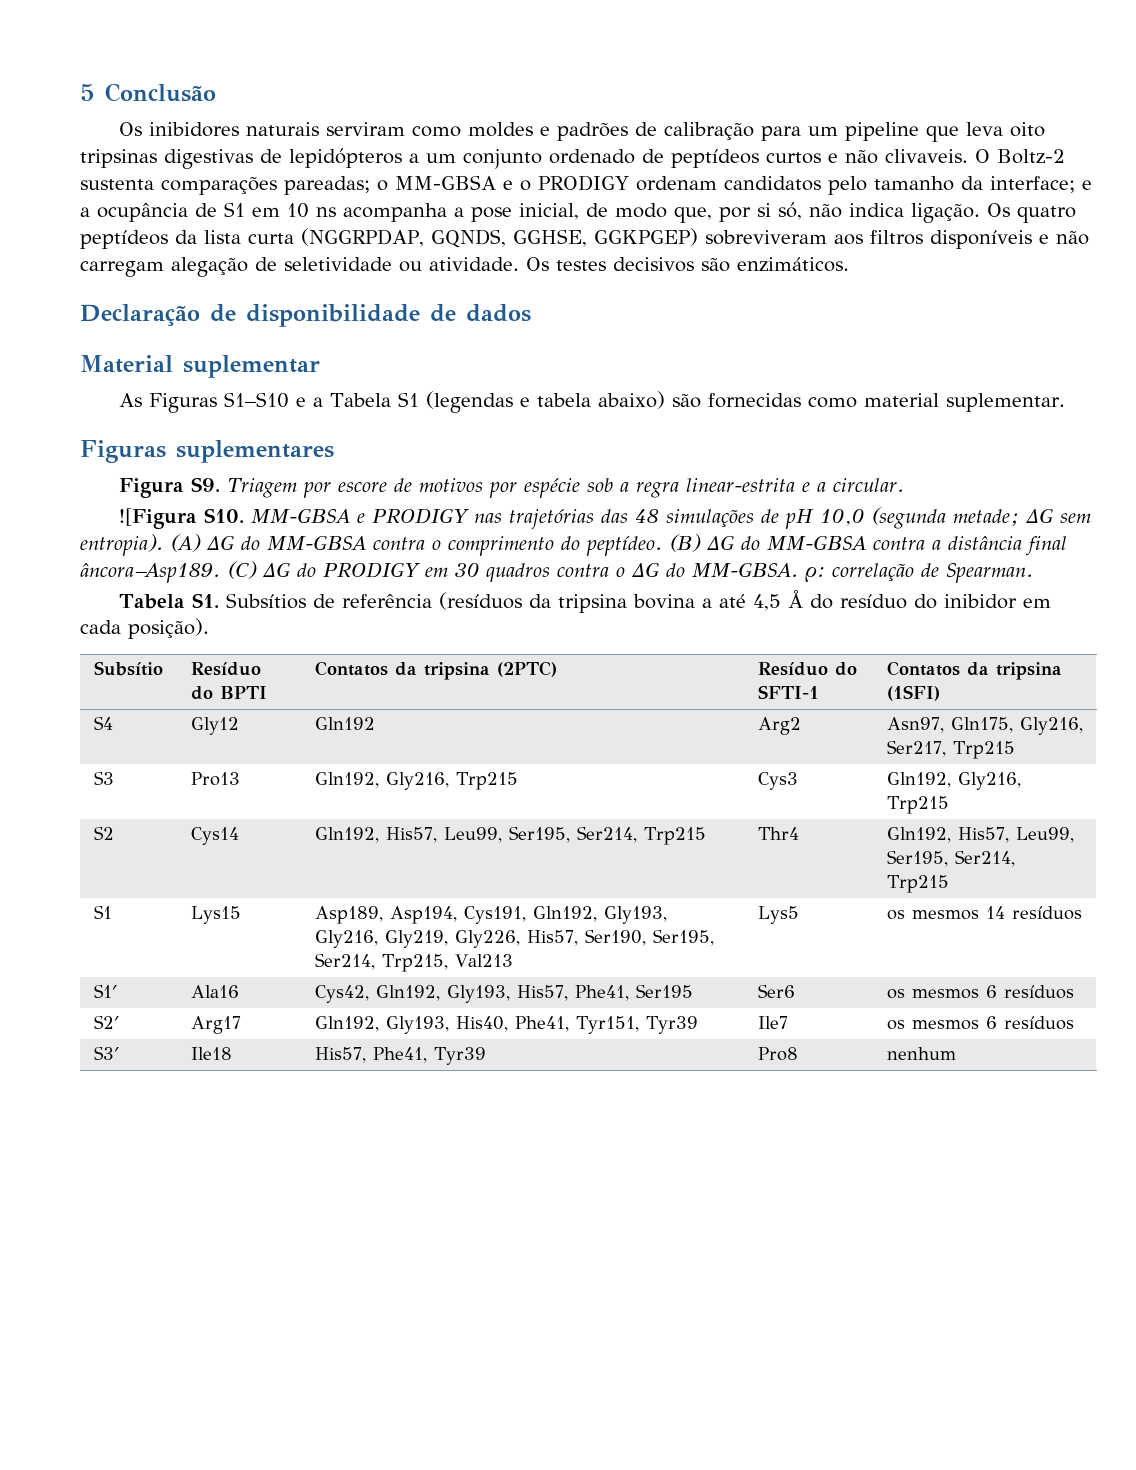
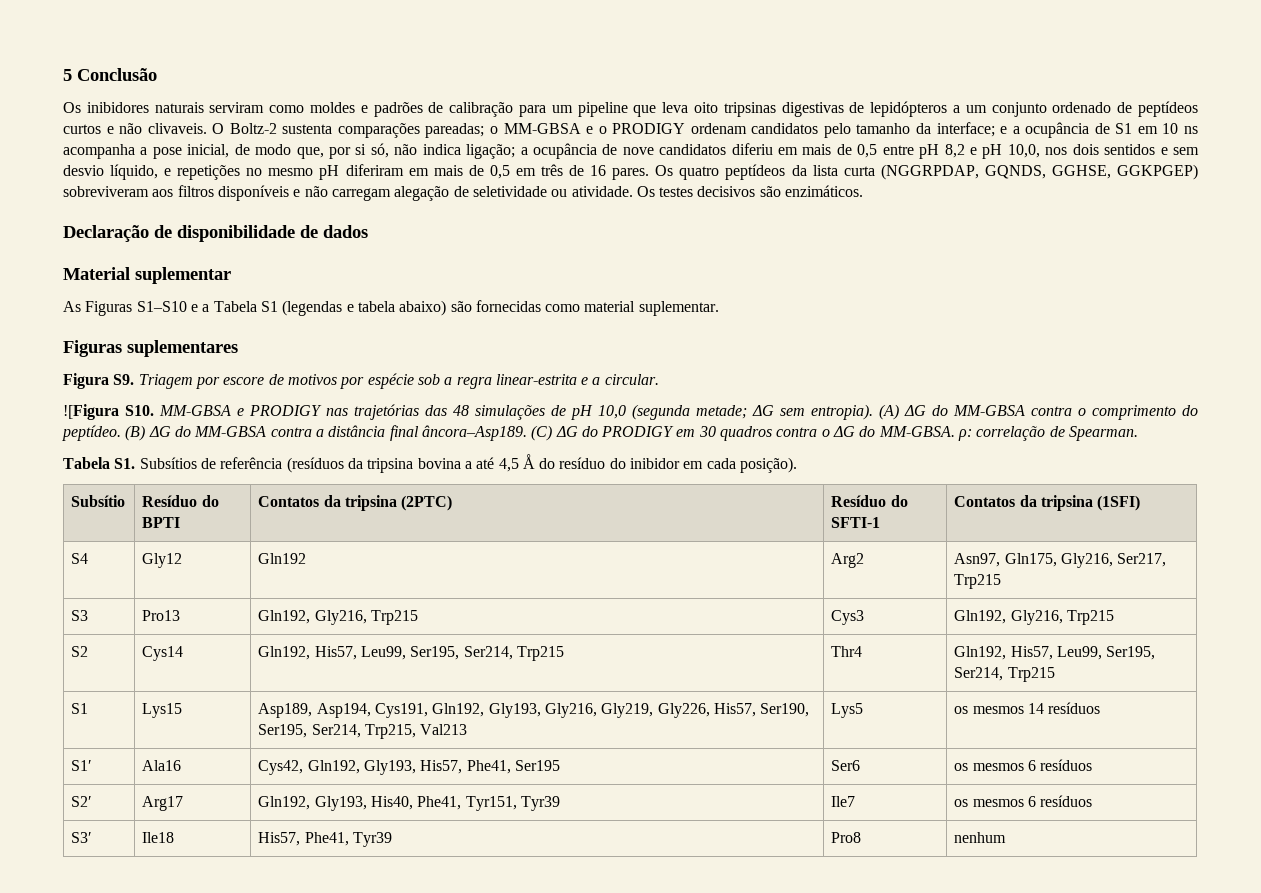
[911,203,980,223] ligação. -> [466,143,1199,159] [63,164,650,180] ligação; a ocupância de nove candidatos diferiu em mais de 0,5 entre pH 8,2 e pH 10,0, nos dois sentidos e sem desvio líquido, e repetições no mesmo pH diferiram em mais de 0,5 em três de 16 pares.

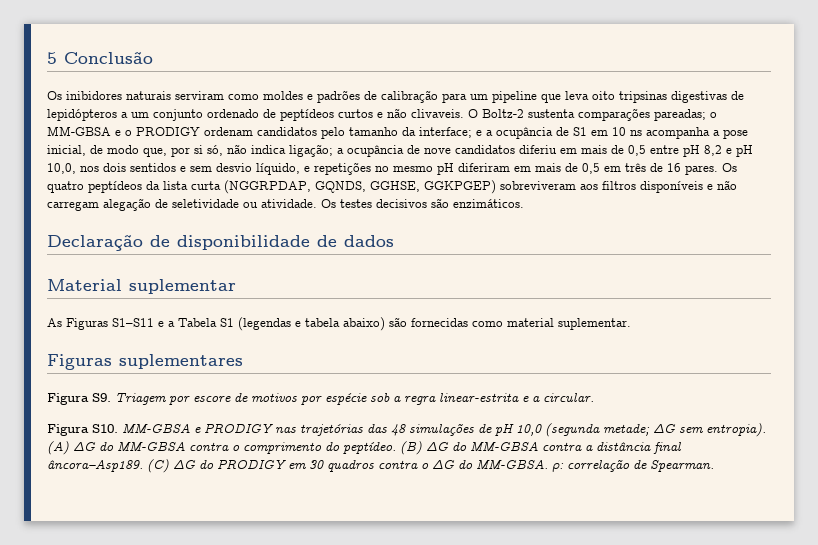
[136,301,187,312] S1–S10 -> [112,318,154,327] S1–S11
[63,404,119,420] ![Figura -> [47,424,89,436] Figura
[63,454,798,473] [71,495,126,507] [142,495,219,507] [142,517,181,528] [258,495,453,511] [831,495,908,507] [831,517,881,528] [954,495,1141,511] [71,553,89,564] [142,553,183,568] [258,553,307,564] [831,553,865,568] [954,553,1167,568] [954,574,1002,589] [71,610,89,621] [142,610,181,621] [258,610,418,625] [831,610,865,625] [954,610,1114,625] [71,646,89,657] [142,646,184,661] [258,646,564,661] [831,646,863,657] [954,646,1156,660] [954,667,1055,682] [71,703,89,714] [142,703,183,718] [258,703,810,718] [258,724,468,739] [831,703,864,718] [954,702,1101,714] [71,760,93,771] [142,760,182,771] [258,760,560,775] [831,760,861,771] [954,759,1093,771] [71,796,93,807] [142,796,184,811] [258,796,560,811] [831,796,856,807] [954,795,1093,807] [71,832,93,843] [142,832,175,843] [258,832,392,847] [831,832,862,843] [954,832,1007,843] // Tabela S1. Subsítios de referência (resíduos da tripsina bovina a até 4,5 Å do resíduo do inibidor em cada posição). // Subsítio | Resíduo do BPTI | Contatos da tripsina (2PTC) | Resíduo do SFTI-1 | Contatos da tripsina (1SFI) // S4 | Gly12 | Gln192 | Arg2 | Asn97, Gln175, Gly216, Ser217, Trp215 // S3 | Pro13 | Gln192, Gly216, Trp215 | Cys3 | Gln192, Gly216, Trp215 // S2 | Cys14 | Gln192, His57, Leu99, Ser195, Ser214, Trp215 | Thr4 | Gln192, His57, Leu99, Ser195, Ser214, Trp215 // S1 | Lys15 | Asp189, Asp194, Cys191, Gln192, Gly193, Gly216, Gly219, Gly226, His57, Ser190, Ser195, Ser214, Trp215, Val213 | Lys5 | os mesmos 14 resíduos // S1′ | Ala16 | Cys42, Gln192, Gly193, His57, Phe41, Ser195 | Ser6 | os mesmos 6 resíduos // S2′ | Arg17 | Gln192, Gly193, His40, Phe41, Tyr151, Tyr39 | Ile7 | os mesmos 6 resíduos // S3′ | Ile18 | His57, Phe41, Tyr39 | Pro8 | nenhum -> (714, 466) none

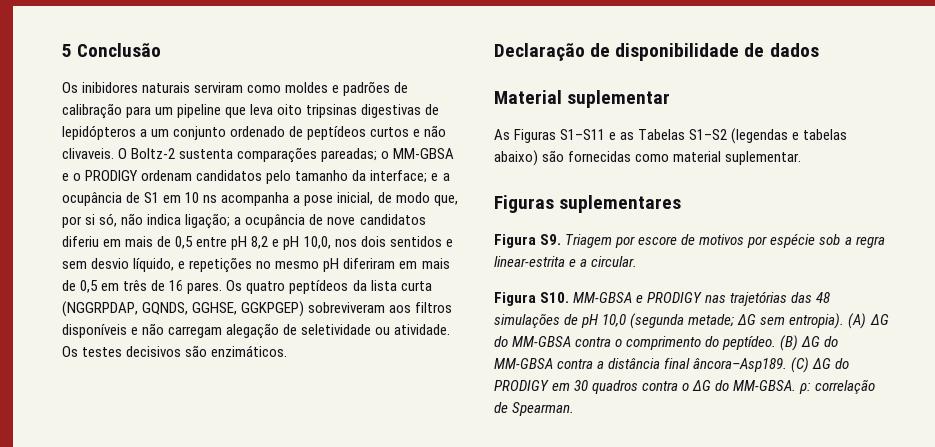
[168,318,234,327] a Tabela S1 -> [620,129,728,140] as Tabelas S1–S2
[305,318,340,327] tabela -> [803,129,848,140] tabelas

